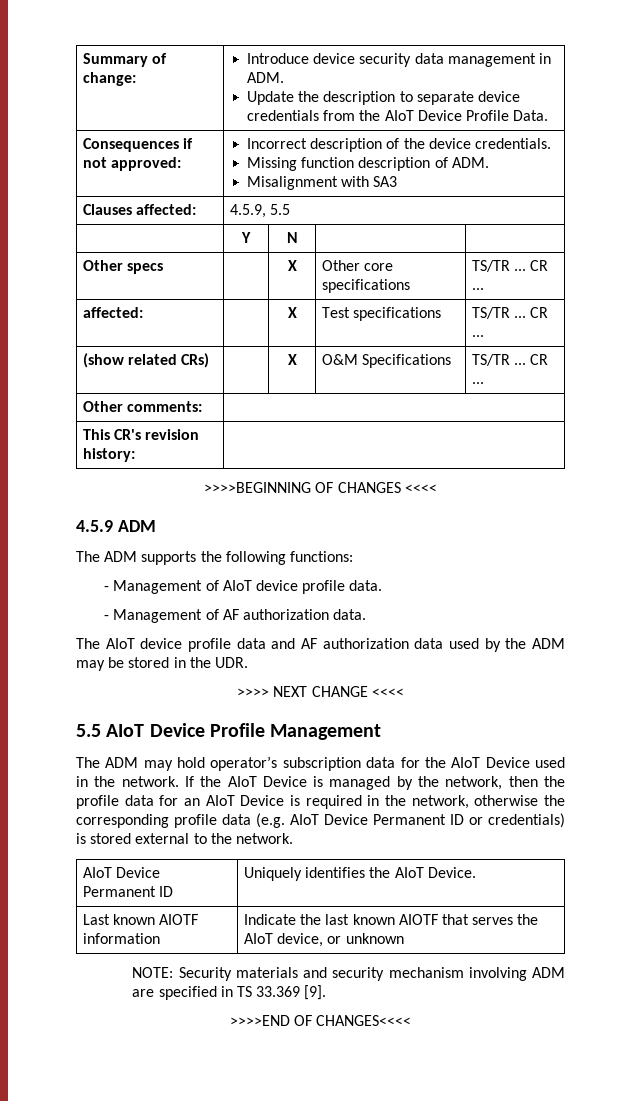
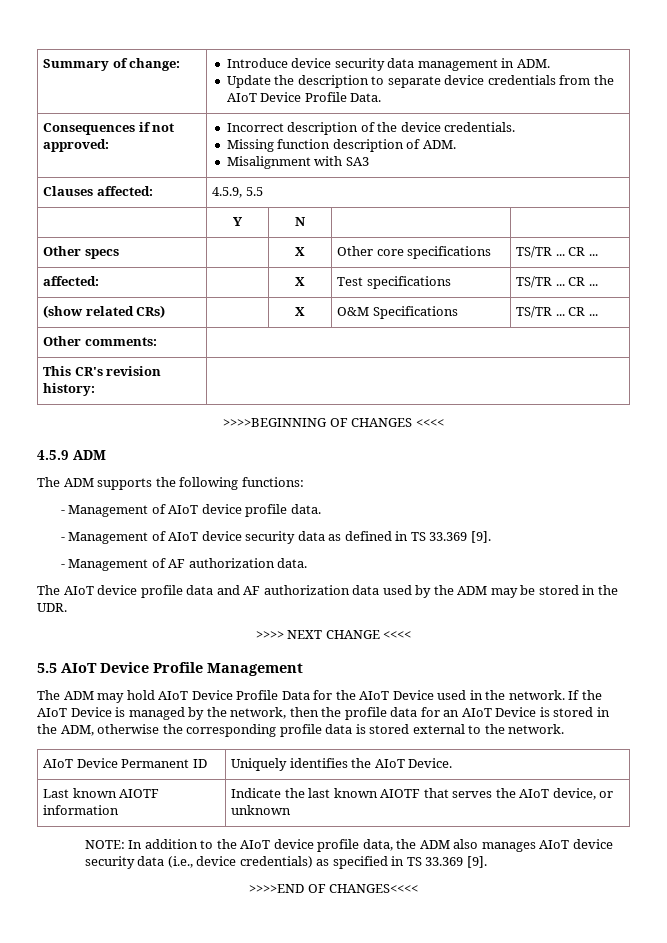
(383, 585) none -> [60,531,491,544] // - Management of AIoT device security data as defined in TS 33.369 [9].
[210,756,396,771] operator’s subscription data -> [158,690,310,700] AIoT Device Profile Data
[305,795,469,809] required in the network, -> [553,707,610,717] [37,724,94,736] stored in the ADM,
[256,813,565,828] (e.g. AIoT Device Permanent ID or credentials) -> (353, 729) none
[178,967,565,981] [132,989,155,997] Security materials and security mechanism involving ADM are -> [128,839,613,852] [84,856,330,869] In addition to the AIoT device profile data, the ADM also manages AIoT device security data (i.e., device credentials) as

